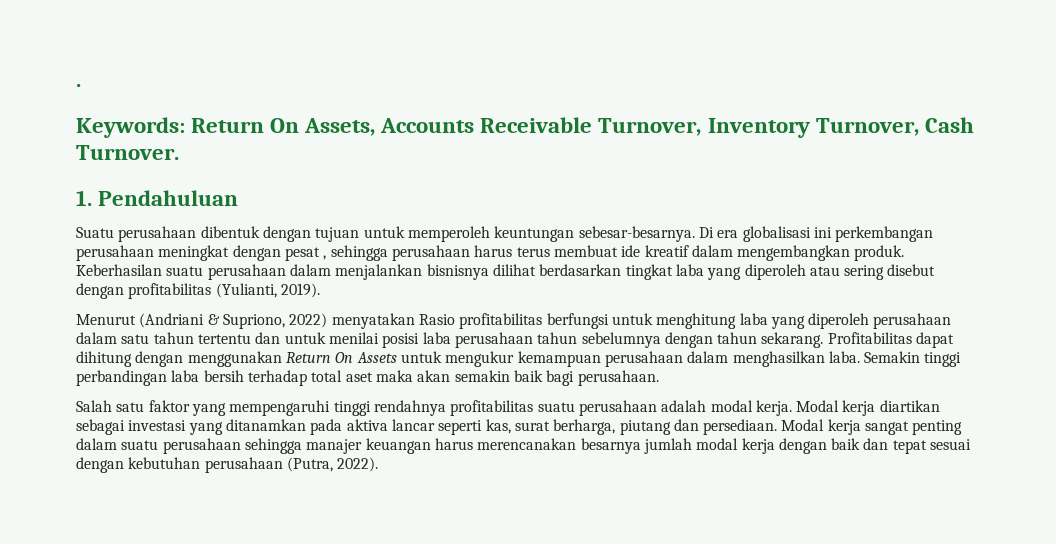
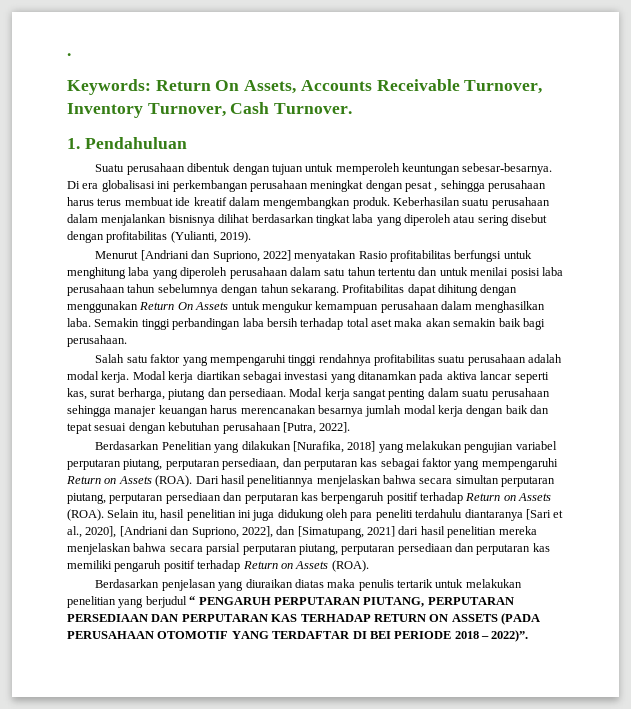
[139,313,328,329] (Andriani & Supriono, 2022) -> [140,250,291,262] [Andriani dan Supriono, 2022]
[286,457,379,472] (Putra, 2022). -> [282,422,351,434] [95,441,557,453] [67,458,558,470] [66,475,556,487] [67,492,552,504] [67,509,564,521] [67,526,537,538] [67,543,550,555] [67,560,369,572] [95,579,522,591] [67,596,514,608] [67,613,540,625] [67,630,529,642] [Putra, 2022]. // Berdasarkan Penelitian yang dilakukan [Nurafika, 2018] yang melakukan pengujian variabel perputaran piutang, perputaran persediaan, dan perputaran kas sebagai faktor yang mempengaruhi Return on Assets (ROA). Dari hasil penelitiannya menjelaskan bahwa secara simultan perputaran piutang, perputaran persediaan dan perputaran kas berpengaruh positif terhadap Return on Assets (ROA). Selain itu, hasil penelitian ini juga didukung oleh para peneliti terdahulu diantaranya [Sari et al., 2020], [Andriani dan Supriono, 2022], dan [Simatupang, 2021] dari hasil penelitian mereka menjelaskan bahwa secara parsial perputaran piutang, perputaran persediaan dan perputaran kas memiliki pengaruh positif terhadap Return on Assets (ROA). // Berdasarkan penjelasan yang diuraikan diatas maka penulis tertarik untuk melakukan penelitian yang berjudul “ PENGARUH PERPUTARAN PIUTANG, PERPUTARAN PERSEDIAAN DAN PERPUTARAN KAS TERHADAP RETURN ON ASSETS (PADA PERUSAHAAN OTOMOTIF YANG TERDAFTAR DI BEI PERIODE 2018 – 2022)”.

